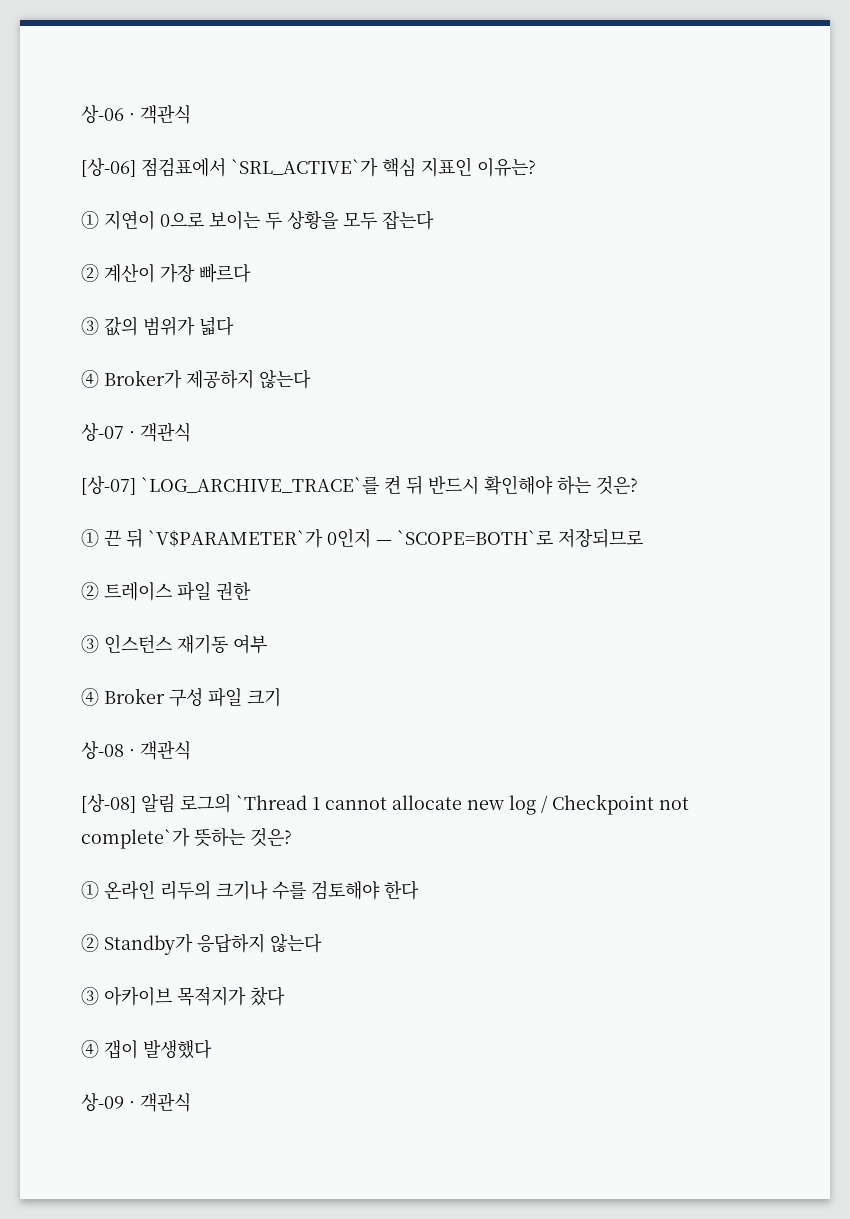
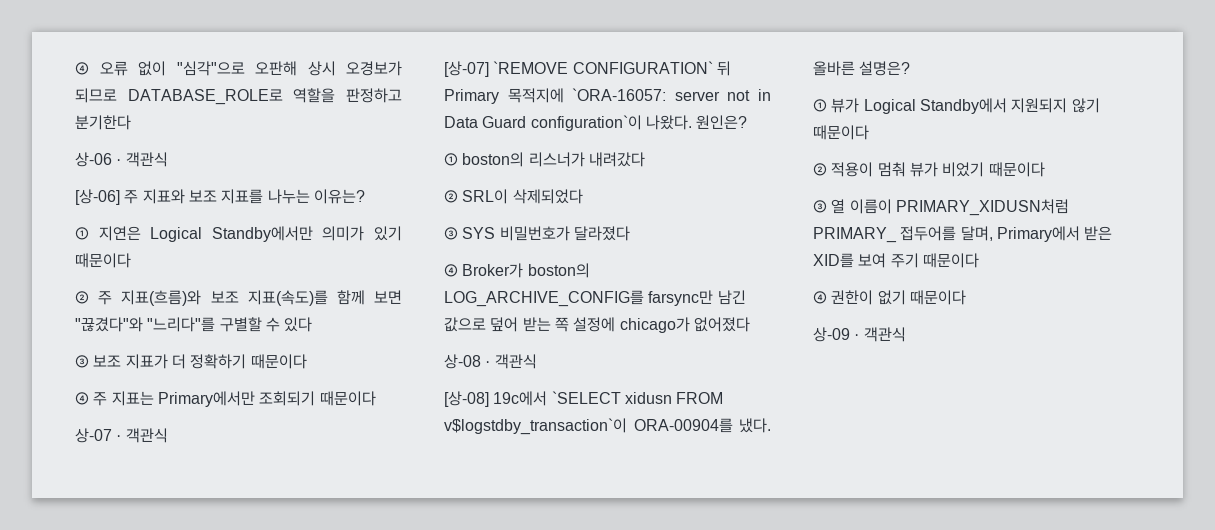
[81,105,191,124] [81,157,536,177] [81,210,434,230] [81,263,251,283] [81,316,234,336] [81,369,311,389] [81,423,191,442] [81,475,638,495] [81,528,643,548] [81,581,251,601] [81,634,267,654] [81,687,281,707] [81,741,191,760] [81,793,689,815] [81,827,292,849] [81,880,419,900] [81,933,322,955] [81,986,285,1006] [81,1039,212,1059] 상-06 · 객관식 // [상-06] 점검표에서 `SRL_ACTIVE`가 핵심 지표인 이유는? // ① 지연이 0으로 보이는 두 상황을 모두 잡는다 // ② 계산이 가장 빠르다 // ③ 값의 범위가 넓다 // ④ Broker가 제공하지 않는다 // 상-07 · 객관식 // [상-07] `LOG_ARCHIVE_TRACE`를 켠 뒤 반드시 확인해야 하는 것은? // ① 끈 뒤 `V$PARAMETER`가 0인지 — `SCOPE=BOTH`로 저장되므로 // ② 트레이스 파일 권한 // ③ 인스턴스 재기동 여부 // ④ Broker 구성 파일 크기 // 상-08 · 객관식 // [상-08] 알림 로그의 `Thread 1 cannot allocate new log / Checkpoint not complete`가 뜻하는 것은? // ① 온라인 리두의 크기나 수를 검토해야 한다 // ② Standby가 응답하지 않는다 // ③ 아카이브 목적지가 찼다 // ④ 갭이 발생했다 -> [75,61,402,76] [75,88,403,105] [75,115,131,130] [75,152,168,167] [75,189,365,205] [75,226,402,242] [75,253,131,268] [75,290,403,306] [75,317,313,332] [75,354,307,369] [75,391,376,407] [75,428,168,443] [444,61,731,77] [444,88,771,104] [444,115,748,131] [444,152,645,167] [444,189,583,204] [444,226,630,241] [444,263,590,278] [444,290,746,307] [444,317,750,333] [444,354,537,369] [444,391,724,407] [444,418,771,435] [813,61,911,76] [813,98,1100,114] [813,125,869,140] [813,162,1045,177] [813,199,1069,216] [813,226,1113,243] [813,253,979,268] [813,290,966,305] ④ 오류 없이 "심각"으로 오판해 상시 오경보가 되므로 DATABASE_ROLE로 역할을 판정하고 분기한다 // 상-06 · 객관식 // [상-06] 주 지표와 보조 지표를 나누는 이유는? // ① 지연은 Logical Standby에서만 의미가 있기 때문이다 // ② 주 지표(흐름)와 보조 지표(속도)를 함께 보면 "끊겼다"와 "느리다"를 구별할 수 있다 // ③ 보조 지표가 더 정확하기 때문이다 // ④ 주 지표는 Primary에서만 조회되기 때문이다 // 상-07 · 객관식 // [상-07] `REMOVE CONFIGURATION` 뒤 Primary 목적지에 `ORA-16057: server not in Data Guard configuration`이 나왔다. 원인은? // ① boston의 리스너가 내려갔다 // ② SRL이 삭제되었다 // ③ SYS 비밀번호가 달라졌다 // ④ Broker가 boston의 LOG_ARCHIVE_CONFIG를 farsync만 남긴 값으로 덮어 받는 쪽 설정에 chicago가 없어졌다 // 상-08 · 객관식 // [상-08] 19c에서 `SELECT xidusn FROM v$logstdby_transaction`이 ORA-00904를 냈다. 올바른 설명은? // ① 뷰가 Logical Standby에서 지원되지 않기 때문이다 // ② 적용이 멈춰 뷰가 비었기 때문이다 // ③ 열 이름이 PRIMARY_XIDUSN처럼 PRIMARY_ 접두어를 달며, Primary에서 받은 XID를 보여 주기 때문이다 // ④ 권한이 없기 때문이다

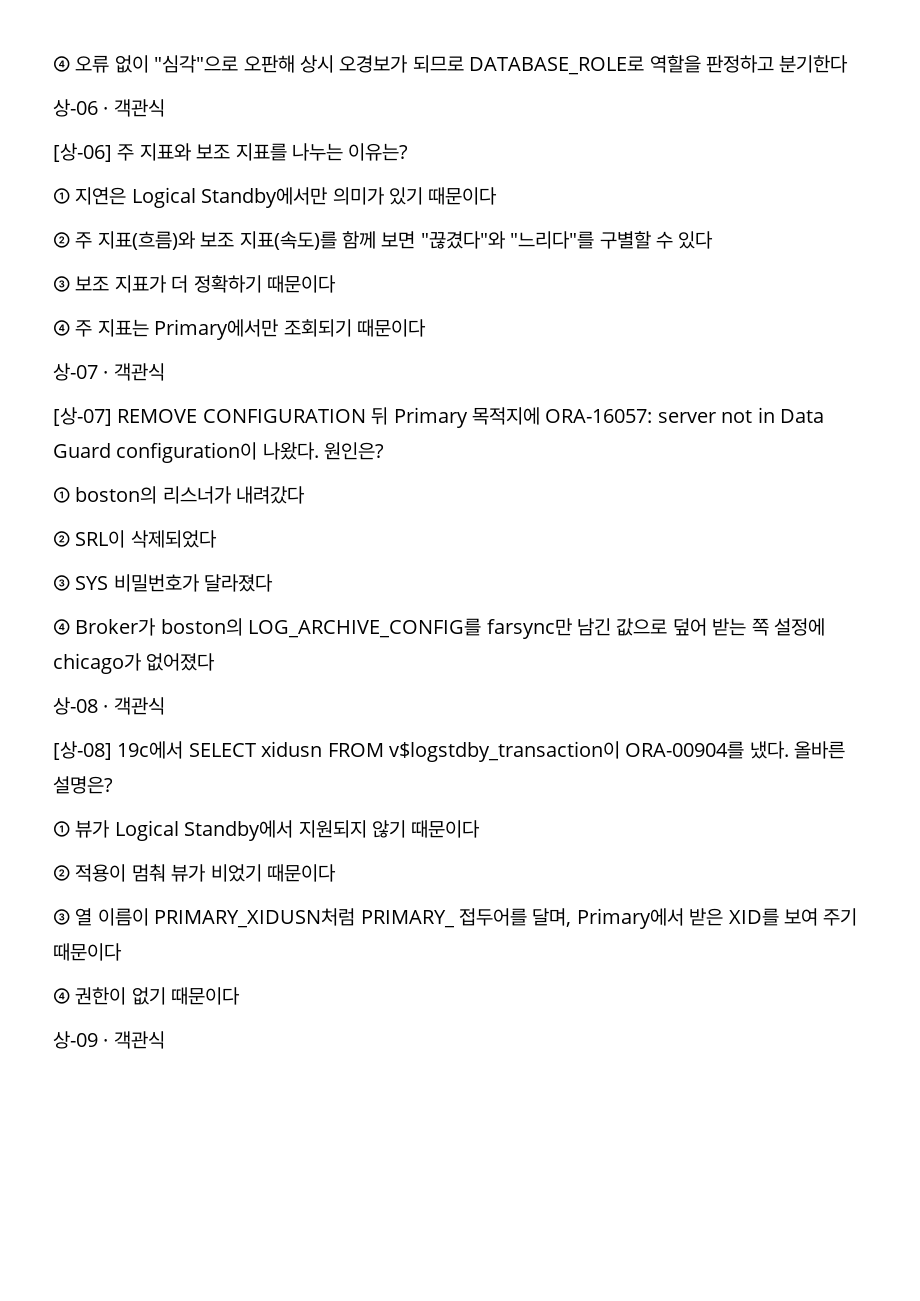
[493,61,713,74] `REMOVE CONFIGURATION` -> [117,409,366,423] REMOVE CONFIGURATION
[572,88,667,101] `ORA-16057: -> [545,409,653,423] ORA-16057:
[530,115,642,131] configuration`이 -> [116,442,258,463] configuration이
[551,391,621,404] `SELECT -> [188,743,256,757] SELECT
[444,418,627,435] v$logstdby_transaction`이 -> [389,741,620,762] v$logstdby_transaction이

